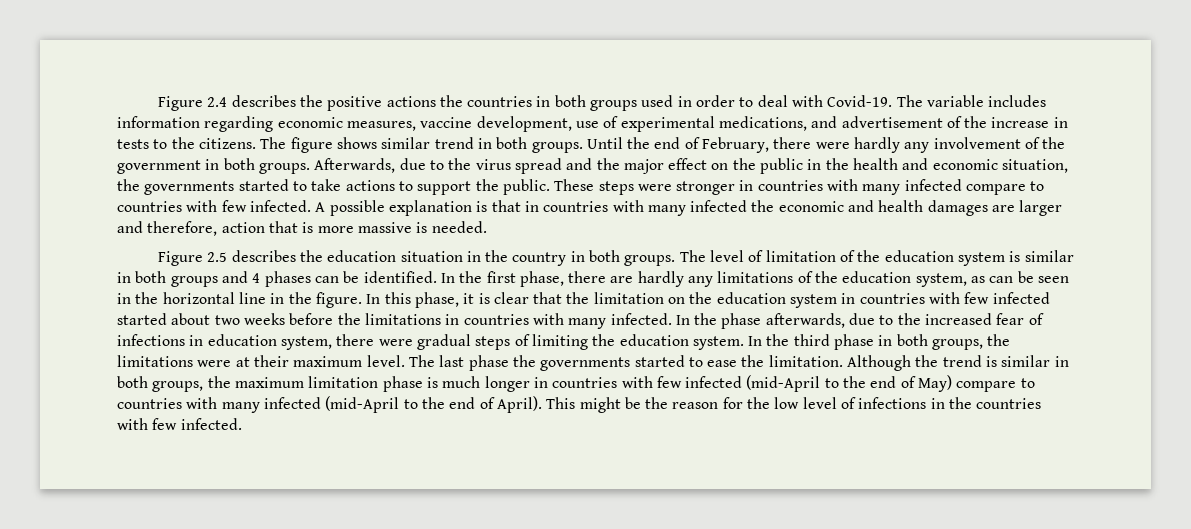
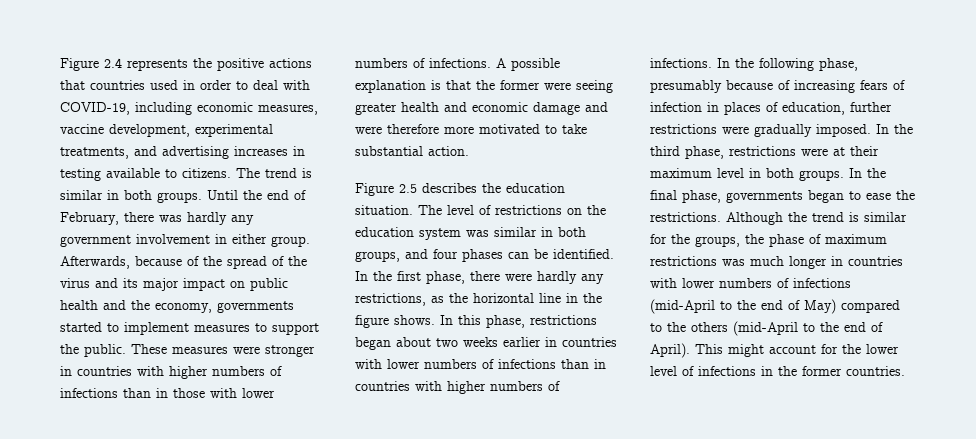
[231,95,296,107] describes -> [127,59,188,71] represents
[439,95,638,111] the countries in both groups -> [60,80,145,90] that countries
[827,95,1047,107] [117,116,1068,132] [117,137,474,153] Covid-19. The variable includes information regarding economic measures, vaccine development, use of experimental medications, and advertisement of the increase in tests to the citizens. The figure shows similar trend -> [60,102,318,115] [60,124,273,137] [60,146,305,159] [60,168,312,181] [60,190,103,200] COVID-19, including economic measures, vaccine development, experimental treatments, and advertising increases in testing available to citizens. The trend is similar
[815,137,1066,153] [117,158,1069,174] [117,179,395,195] were hardly any involvement of the government in both groups. Afterwards, due to the virus spread and the major effect on the public in the health and economic situation, the governments started to take actions -> [159,212,254,225] [60,234,310,247] [60,256,307,269] [60,278,288,291] [60,300,294,313] [60,322,250,335] was hardly any government involvement in either group. Afterwards, because of the spread of the virus and its major impact on public health and the economy, governments started to implement measures
[598,181,634,195] steps -> [172,346,228,354] measures
[862,179,1045,195] [117,200,311,212] many infected compare to countries with few infected. -> [169,366,282,379] [60,388,275,398] [355,58,491,68] higher numbers of infections than in those with lower numbers of infections.
[524,200,1063,216] [117,221,487,236] in countries with many infected the economic and health damages are larger and therefore, action that is more massive is needed. -> [476,80,613,93] [355,102,608,115] [355,124,587,134] [355,146,469,156] the former were seeing greater health and economic damage and were therefore more motivated to take substantial action.
[400,250,676,266] situation in the country in both groups. -> [355,205,413,215] situation.
[765,250,1074,266] [117,271,261,287] limitation of the education system is similar in both groups and 4 -> [495,205,606,215] [355,227,586,240] [355,249,458,262] restrictions on the education system was similar in both groups, and four
[610,271,1070,287] [117,293,131,304] are hardly any limitations of the education system, as can be seen in -> [505,271,604,284] [355,293,444,306] were hardly any restrictions, as
[315,292,362,308] figure. -> [355,315,435,328] figure shows.
[463,292,1050,308] [117,313,1044,329] [117,334,1011,350] [117,355,685,371] it is clear that the limitation on the education system in countries with few infected started about two weeks before the limitations in countries with many infected. In the phase afterwards, due to the increased fear of infections in education system, there were gradual steps of limiting the education system. In the third phase in both groups, the limitations were at their maximum level. The last phase the governments started -> [530,315,597,325] [355,337,617,350] [355,359,606,369] [355,381,560,394] [650,58,858,71] [650,80,905,93] [650,102,892,115] [650,124,913,137] [650,146,879,159] [650,168,886,181] [650,190,844,203] restrictions began about two weeks earlier in countries with lower numbers of infections than in countries with higher numbers of infections. In the following phase, presumably because of increasing fears of infection in places of education, further restrictions were gradually imposed. In the third phase, restrictions were at their maximum level in both groups. In the final phase, governments began
[768,355,843,367] limitation. -> [650,212,721,222] restrictions.
[1054,356,1069,367] [117,376,438,392] in both groups, the maximum limitation phase is -> [650,234,887,247] [650,256,745,266] for the groups, the phase of maximum restrictions was
[656,376,743,388] few infected -> [682,278,851,288] lower numbers of infections
[956,378,1035,392] [117,397,321,413] compare to countries with many infected -> [841,300,900,313] [650,322,728,332] compared to the others
[624,397,800,409] be the reason for the low -> [769,344,899,354] account for the lower
[976,398,1042,409] [117,418,242,430] countries with few infected. -> [802,366,905,376] former countries.

